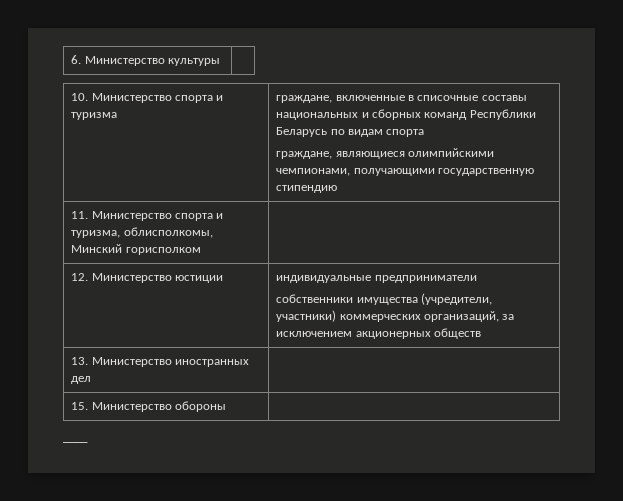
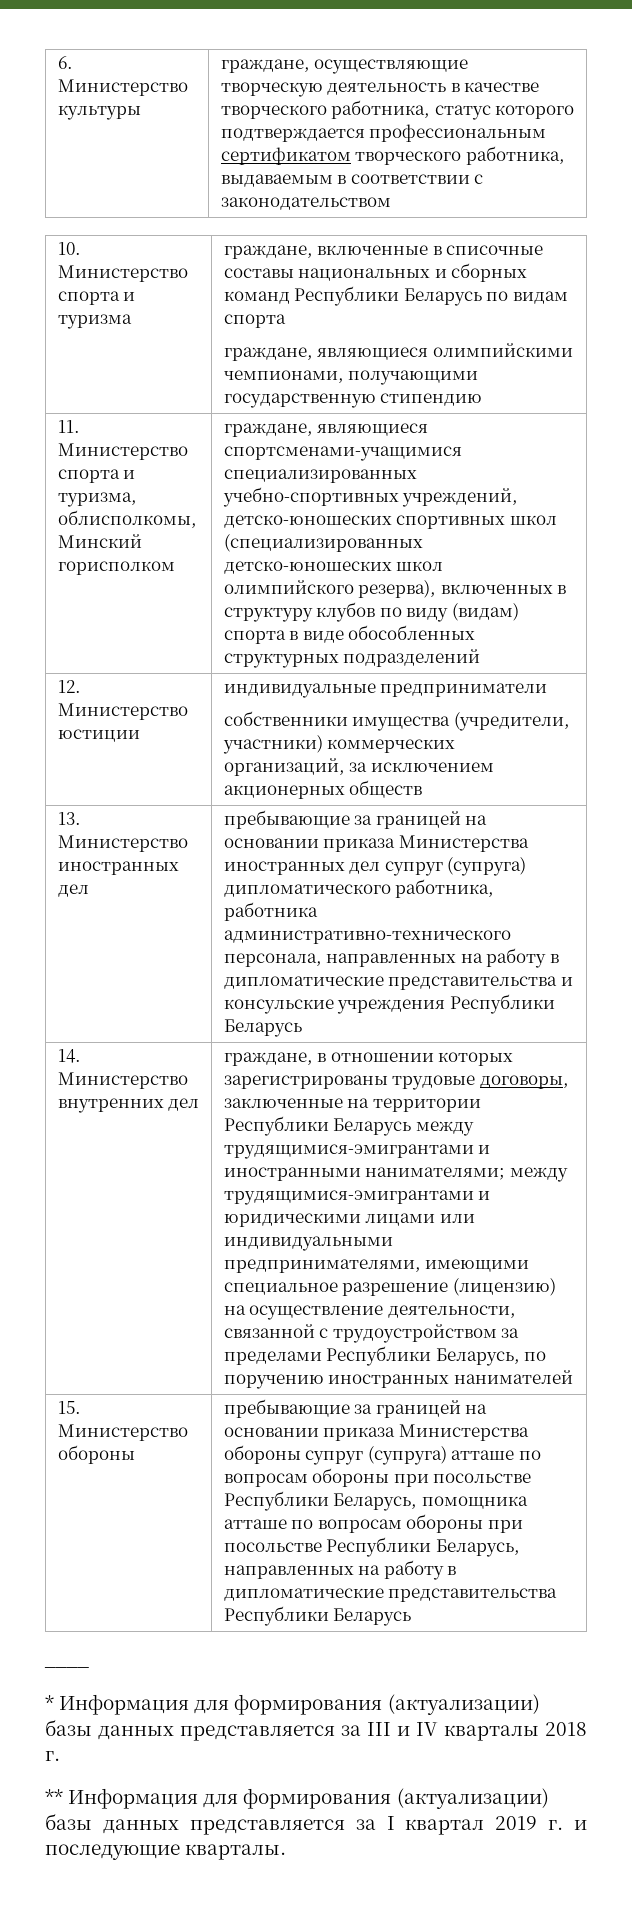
(221, 62) none -> [220,59,469,74] [220,82,540,97] [220,100,575,120] [220,124,547,142] [220,146,565,165] [220,174,484,187] [220,197,391,210] граждане, осуществляющие творческую деятельность в качестве творческого работника, статус которого подтверждается профессиональным сертификатом творческого работника, выдаваемым в соответствии с законодательством
(201, 251) none -> [223,423,429,437] [223,446,462,461] [223,469,417,483] [222,487,519,507] [223,515,557,529] [223,534,423,552] [223,561,444,574] [223,580,567,598] [223,602,519,622] [223,625,476,644] [223,649,481,668] граждане, являющиеся спортсменами-учащимися специализированных учебно-спортивных учреждений, детско-юношеских спортивных школ (специализированных детско-юношеских школ олимпийского резерва), включенных в структуру клубов по виду (видам) спорта в виде обособленных структурных подразделений
[71,401,227,412] [63,441,88,443] // 15. Министерство обороны | // ____ -> [223,810,488,829] [223,835,529,852] [223,857,527,876] [223,879,495,898] [223,902,318,921] [223,930,511,944] [223,948,559,968] [223,976,573,990] [223,994,555,1014] [223,1019,302,1037] [57,1049,81,1063] [57,1072,188,1089] [57,1098,200,1113] [223,1052,514,1066] [223,1075,569,1090] [223,1098,481,1112] [223,1116,474,1136] [223,1144,491,1159] [223,1167,568,1182] [223,1190,491,1205] [223,1213,475,1227] [223,1236,393,1251] [223,1259,530,1273] [223,1278,556,1296] [223,1305,516,1320] [223,1324,520,1343] [223,1346,547,1366] [223,1370,573,1389] [57,1401,81,1414] [57,1424,188,1441] [57,1445,135,1464] [223,1399,488,1418] [223,1424,529,1441] [223,1445,541,1465] [223,1468,532,1487] [223,1491,528,1511] [223,1514,523,1533] [223,1537,520,1557] [223,1560,457,1580] [223,1588,558,1602] [223,1606,412,1626] [44,1667,89,1668] [45,1694,540,1715] [45,1719,587,1741] [45,1751,60,1761] [45,1788,549,1809] [45,1813,587,1835] [45,1844,287,1860] пребывающие за границей на основании приказа Министерства иностранных дел супруг (супруга) дипломатического работника, работника административно-технического персонала, направленных на работу в дипломатические представительства и консульские учреждения Республики Беларусь // 14. Министерство внутренних дел | граждане, в отношении которых зарегистрированы трудовые договоры, заключенные на территории Республики Беларусь между трудящимися-эмигрантами и иностранными нанимателями; между трудящимися-эмигрантами и юридическими лицами или индивидуальными предпринимателями, имеющими специальное разрешение (лицензию) на осуществление деятельности, связанной с трудоустройством за пределами Республики Беларусь, по поручению иностранных нанимателей // 15. Министерство обороны | пребывающие за границей на основании приказа Министерства обороны супруг (супруга) атташе по вопросам обороны при посольстве Республики Беларусь, помощника атташе по вопросам обороны при посольстве Республики Беларусь, направленных на работу в дипломатические представительства Республики Беларусь // ____ // * Информация для формирования (актуализации) базы данных представляется за III и IV кварталы 2018 г. // ** Информация для формирования (актуализации) базы данных представляется за I квартал 2019 г. и последующие кварталы.

